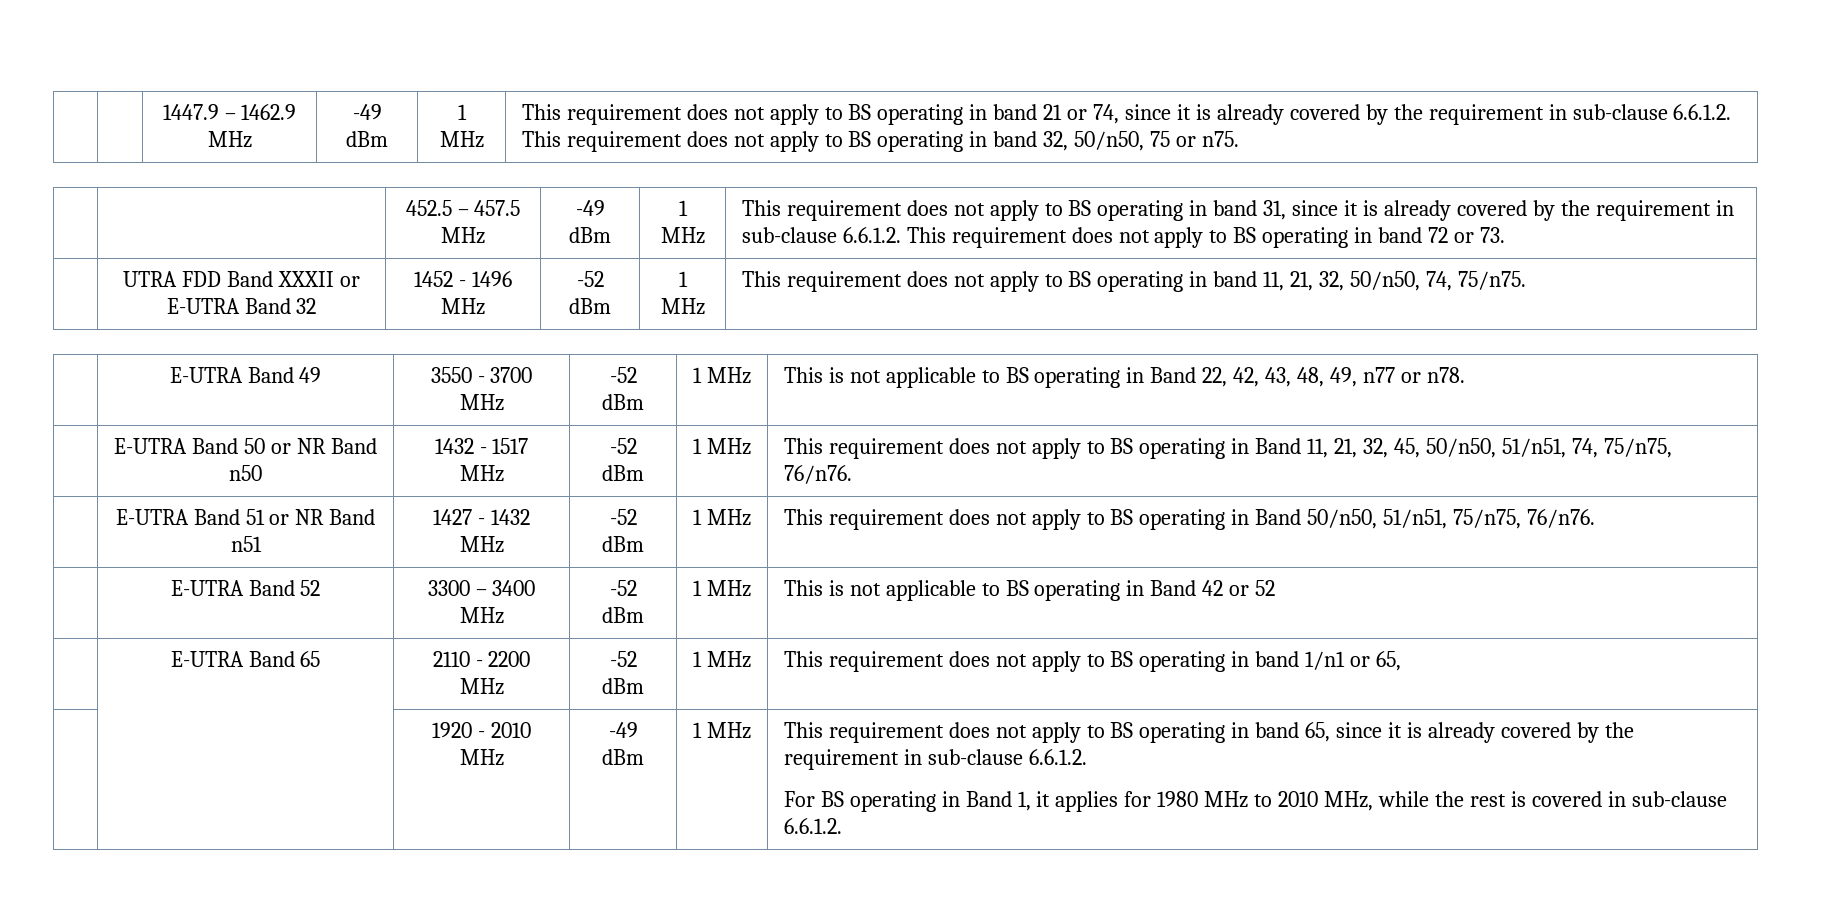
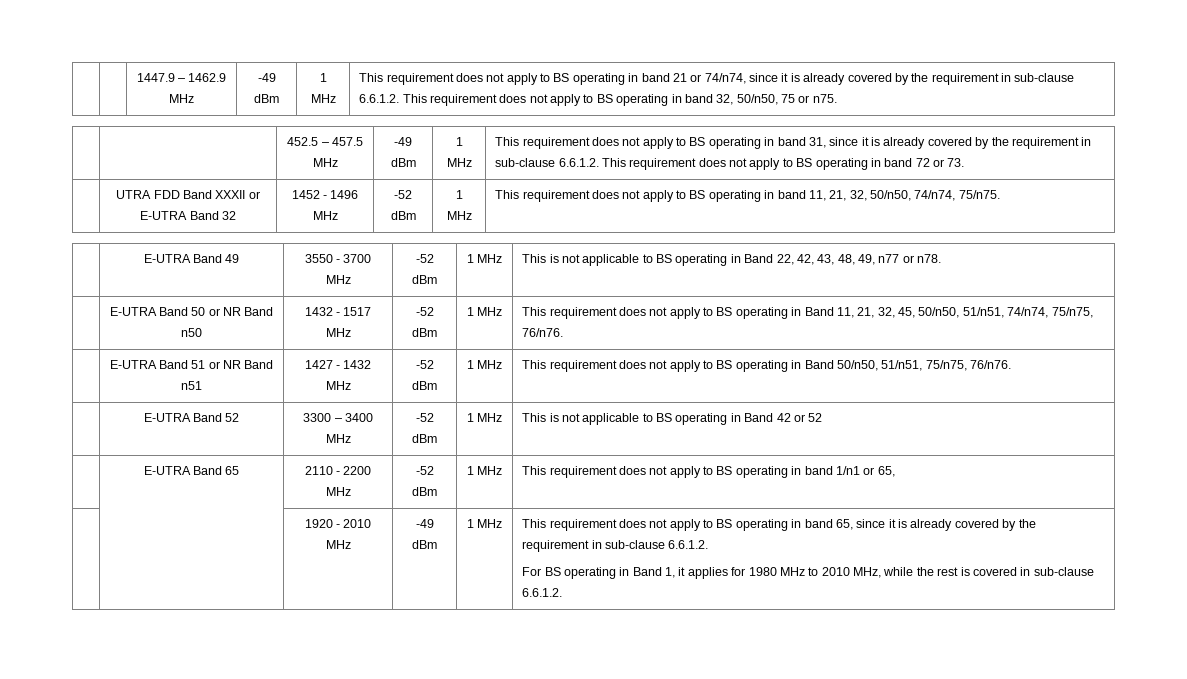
[1093,104,1120,124] 74, -> [704,73,746,84] 74/n74,
[1425,271,1452,291] 74, -> [914,190,956,201] 74/n74,
[1571,438,1598,458] 74, -> [1007,307,1049,318] 74/n74,

